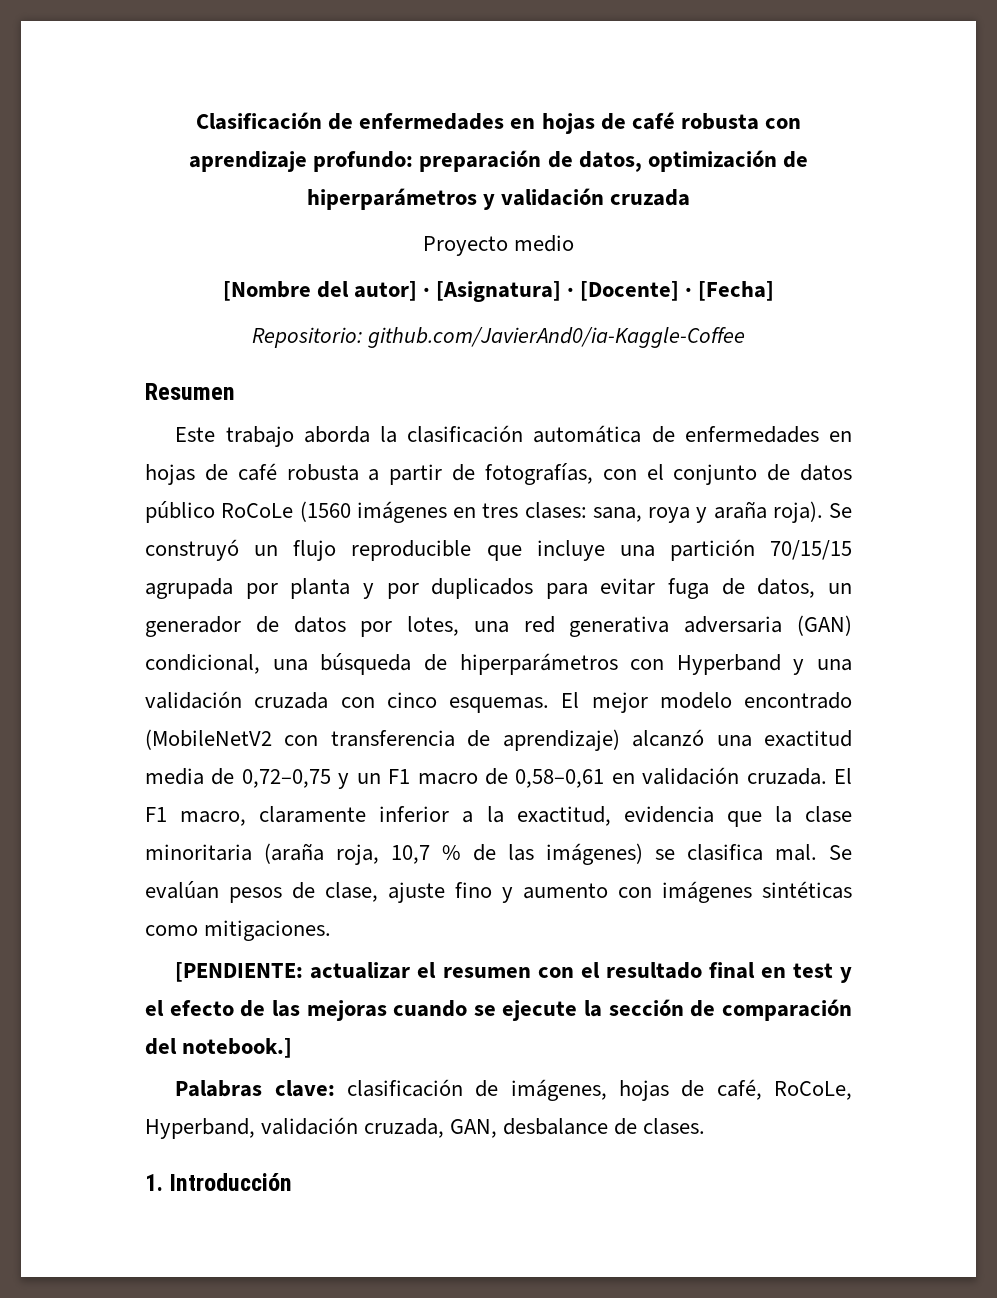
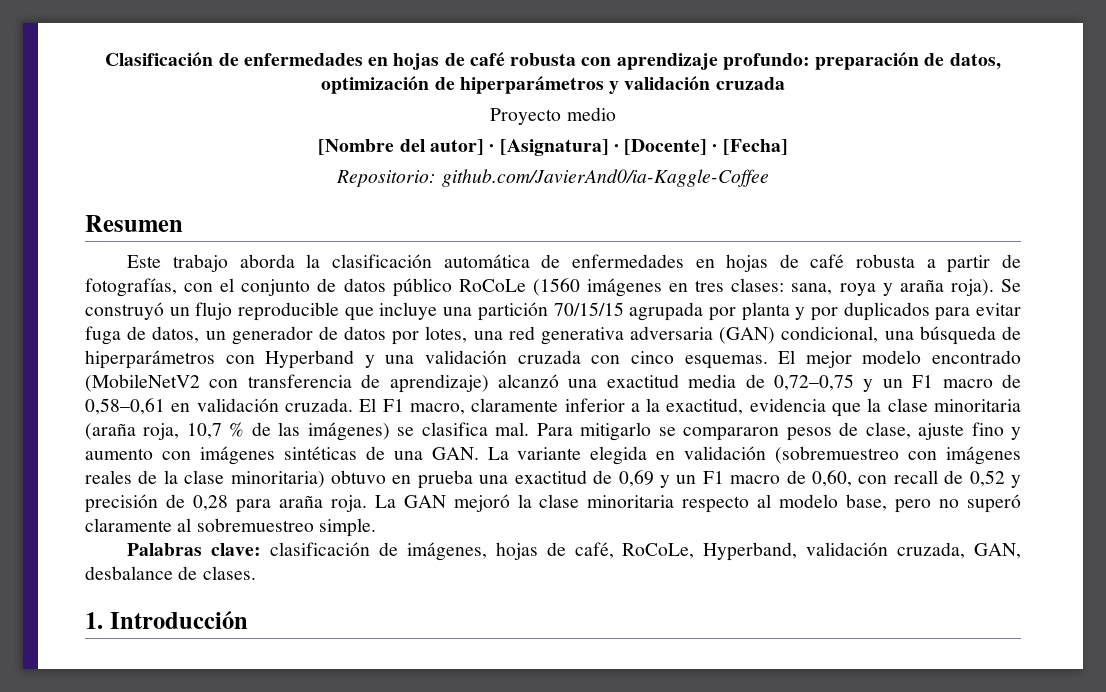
[829,845,852,860] [145,881,219,899] Se evalúan -> [536,422,780,441] Para mitigarlo se compararon
[145,920,332,941] [175,962,853,983] [145,999,852,1021] [145,1038,293,1058] como mitigaciones. // [PENDIENTE: actualizar el resumen con el resultado final en test y el efecto de las mejoras cuando se ejecute la sección de comparación del notebook.] -> [365,446,1022,465] [85,470,1021,489] [85,494,1022,513] [85,518,376,537] de una GAN. La variante elegida en validación (sobremuestreo con imágenes reales de la clase minoritaria) obtuvo en prueba una exactitud de 0,69 y un F1 macro de 0,60, con recall de 0,52 y precisión de 0,28 para araña roja. La GAN mejoró la clase minoritaria respecto al modelo base, pero no superó claramente al sobremuestreo simple.

